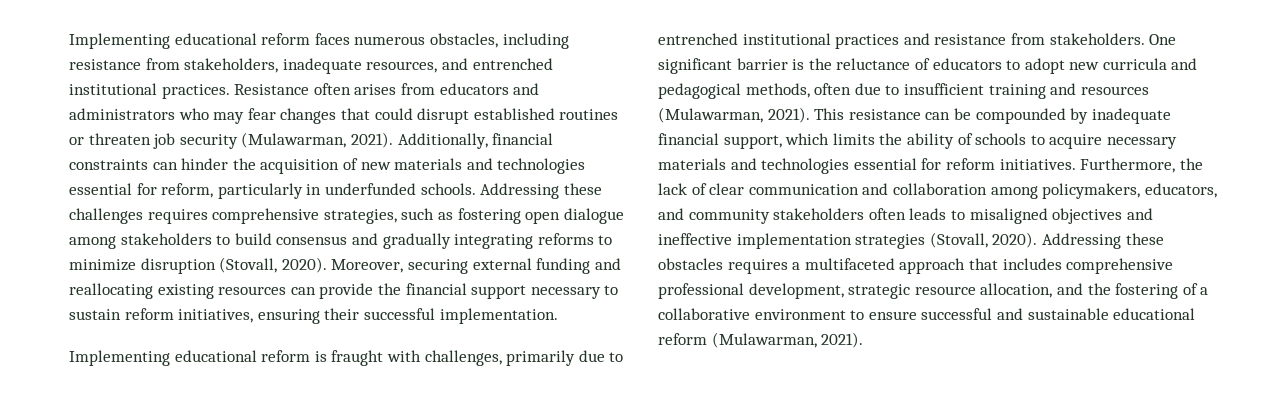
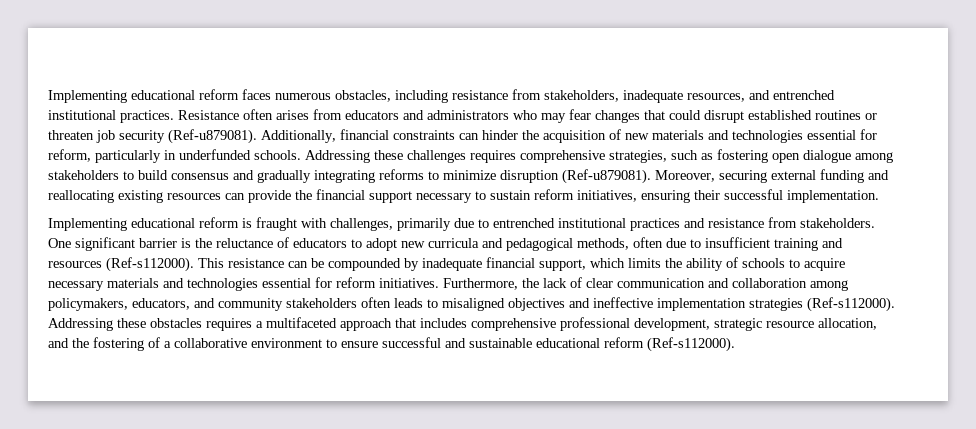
[241,132,393,148] (Mulawarman, 2021). -> [168,129,257,144] (Ref-u879081).
[219,257,327,273] (Stovall, 2020). -> [562,169,651,184] (Ref-u879081).
[658,107,810,123] (Mulawarman, 2021). -> [106,257,194,272] (Ref-s112000).
[929,232,1038,248] (Stovall, 2020). -> [807,297,895,312] (Ref-s112000).
[711,332,864,348] (Mulawarman, 2021). -> [647,337,735,352] (Ref-s112000).

